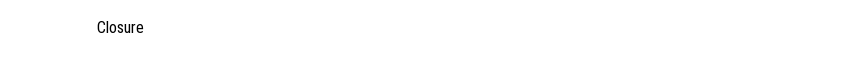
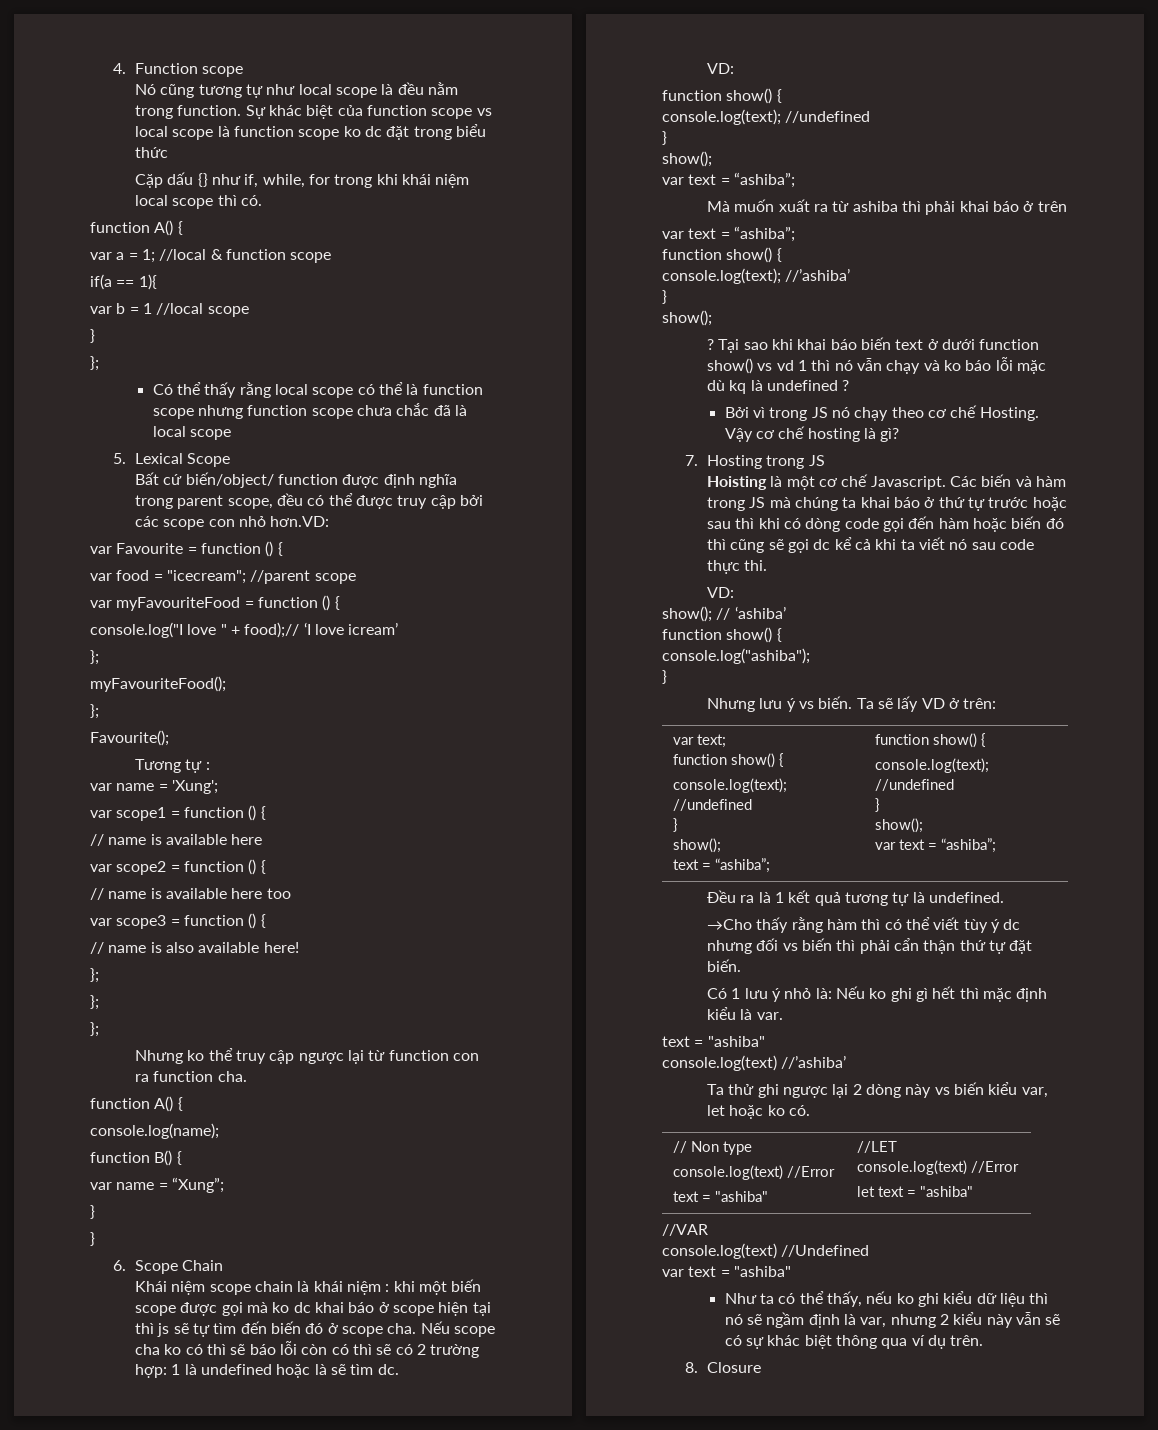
(97, 27) none -> [112,63,244,77] [135,82,459,98] [135,105,492,119] [135,124,487,140] [135,147,169,158] [135,172,470,188] [135,195,263,209] [90,220,183,236] [90,249,332,263] [90,274,157,290] [90,303,249,317] [90,329,95,343] [90,356,99,371] [152,382,483,398] [152,403,467,419] [152,426,232,440] [112,453,231,467] [135,472,458,488] [135,493,484,509] [135,516,330,530] [90,541,283,557] [90,570,356,584] [90,595,340,611] [90,622,399,638] [90,650,99,665] [90,676,226,692] [90,704,99,719] [90,730,169,746] [135,759,210,773] [90,780,218,794] [90,805,266,821] [90,834,263,846] [90,859,266,875] [90,888,291,900] [90,913,266,929] [90,942,299,954] [90,968,99,983] [90,995,99,1010] [90,1022,99,1037] [135,1048,480,1064] [135,1071,247,1082] [90,1096,183,1112] [90,1123,219,1139] [90,1150,182,1166] [90,1177,224,1193] [90,1205,95,1219] [90,1232,95,1246] [112,1260,224,1274] [135,1279,482,1295] [135,1302,491,1316] [135,1321,495,1337] [135,1341,480,1358] [135,1364,399,1378] [707,63,735,74] [662,88,782,104] [662,109,871,125] [662,131,667,145] [662,151,712,167] [662,172,795,188] [707,199,1067,215] [662,226,795,242] [662,247,782,263] [662,268,851,284] [662,290,667,304] [662,310,712,326] [707,337,1040,353] [707,357,1046,374] [707,380,850,394] [724,405,1039,421] [724,426,900,442] [684,455,825,469] [707,474,1067,490] [707,497,1067,511] [707,516,1064,532] [707,537,1034,553] [707,560,768,574] [707,587,735,598] [662,606,786,622] [662,627,782,643] [662,648,810,664] [662,670,667,684] [707,696,997,712] [672,734,726,748] [672,753,784,768] [672,778,787,793] [672,799,752,811] [672,818,678,832] [672,838,721,853] [672,858,770,873] [874,733,986,748] [874,758,989,773] [874,779,954,791] [874,798,880,812] [874,818,923,833] [874,838,996,853] [707,890,1005,906] [707,917,1021,933] [707,938,1033,954] [707,959,742,972] [707,986,1048,1002] [707,1007,783,1020] [662,1036,765,1047] [662,1055,847,1071] [707,1082,1048,1098] [707,1105,811,1119] [672,1141,752,1155] [672,1165,835,1180] [672,1191,768,1202] [856,1141,897,1153] [856,1160,1019,1175] [856,1186,973,1197] [662,1224,708,1236] [662,1243,870,1259] [662,1266,791,1277] [724,1291,1049,1307] [724,1312,1061,1328] [724,1335,984,1349] [684,1362,698,1373] 4. Function scope // Nó cũng tương tự như local scope là đều nằm trong function. Sự khác biệt của function scope vs local scope là function scope ko dc đặt trong biểu thức // Cặp dấu {} như if, while, for trong khi khái niệm local scope thì có. // function A() { // var a = 1; //local & function scope // if(a == 1){ // var b = 1 //local scope // } // }; // Có thể thấy rằng local scope có thể là function scope nhưng function scope chưa chắc đã là local scope // 5. Lexical Scope // Bất cứ biến/object/ function được định nghĩa trong parent scope, đều có thể được truy cập bởi các scope con nhỏ hơn.VD: // var Favourite = function () { // var food = "icecream"; //parent scope // var myFavouriteFood = function () { // console.log("I love " + food);// ‘I love icream’ // }; // myFavouriteFood(); // }; // Favourite(); // Tương tự : // var name = 'Xung'; // var scope1 = function () { // // name is available here // var scope2 = function () { // // name is available here too // var scope3 = function () { // // name is also available here! // }; // }; // }; // Nhưng ko thể truy cập ngược lại từ function con ra function cha. // function A() { // console.log(name); // function B() { // var name = “Xung”; // } // } // 6. Scope Chain // Khái niệm scope chain là khái niệm : khi một biến scope được gọi mà ko dc khai báo ở scope hiện tại thì js sẽ tự tìm đến biến đó ở scope cha. Nếu scope cha ko có thì sẽ báo lỗi còn có thì sẽ có 2 trường hợp: 1 là undefined hoặc là sẽ tìm dc. // VD: // function show() { // console.log(text); //undefined // } // show(); // var text = “ashiba”; // Mà muốn xuất ra từ ashiba thì phải khai báo ở trên // var text = “ashiba”; // function show() { // console.log(text); //’ashiba’ // } // show(); // ? Tại sao khi khai báo biến text ở dưới function show() vs vd 1 thì nó vẫn chạy và ko báo lỗi mặc dù kq là undefined ? // Bởi vì trong JS nó chạy theo cơ chế Hosting. Vậy cơ chế hosting là gì? // 7. Hosting trong JS // Hoisting là một cơ chế Javascript. Các biến và hàm trong JS mà chúng ta khai báo ở thứ tự trước hoặc sau thì khi có dòng code gọi đến hàm hoặc biến đó thì cũng sẽ gọi dc kể cả khi ta viết nó sau code thực thi. // VD: // show(); // ‘ashiba’ // function show() { // console.log("ashiba"); // } // Nhưng lưu ý vs biến. Ta sẽ lấy VD ở trên: // var text; // function show() { // console.log(text); //undefined // } // show(); // text = “ashiba”; | function show() { // console.log(text); //undefined // } // show(); // var text = “ashiba”; // Đều ra là 1 kết quả tương tự là undefined. // →Cho thấy rằng hàm thì có thể viết tùy ý dc nhưng đối vs biến thì phải cẩn thận thứ tự đặt biến. // Có 1 lưu ý nhỏ là: Nếu ko ghi gì hết thì mặc định kiểu là var. // text = "ashiba" // console.log(text) //’ashiba’ // Ta thử ghi ngược lại 2 dòng này vs biến kiểu var, let hoặc ko có. // // Non type // console.log(text) //Error // text = "ashiba" | //LET // console.log(text) //Error // let text = "ashiba" // //VAR // console.log(text) //Undefined // var text = "ashiba" // Như ta có thể thấy, nếu ko ghi kiểu dữ liệu thì nó sẽ ngầm định là var, nhưng 2 kiểu này vẫn sẽ có sự khác biệt thông qua ví dụ trên. // 8.

